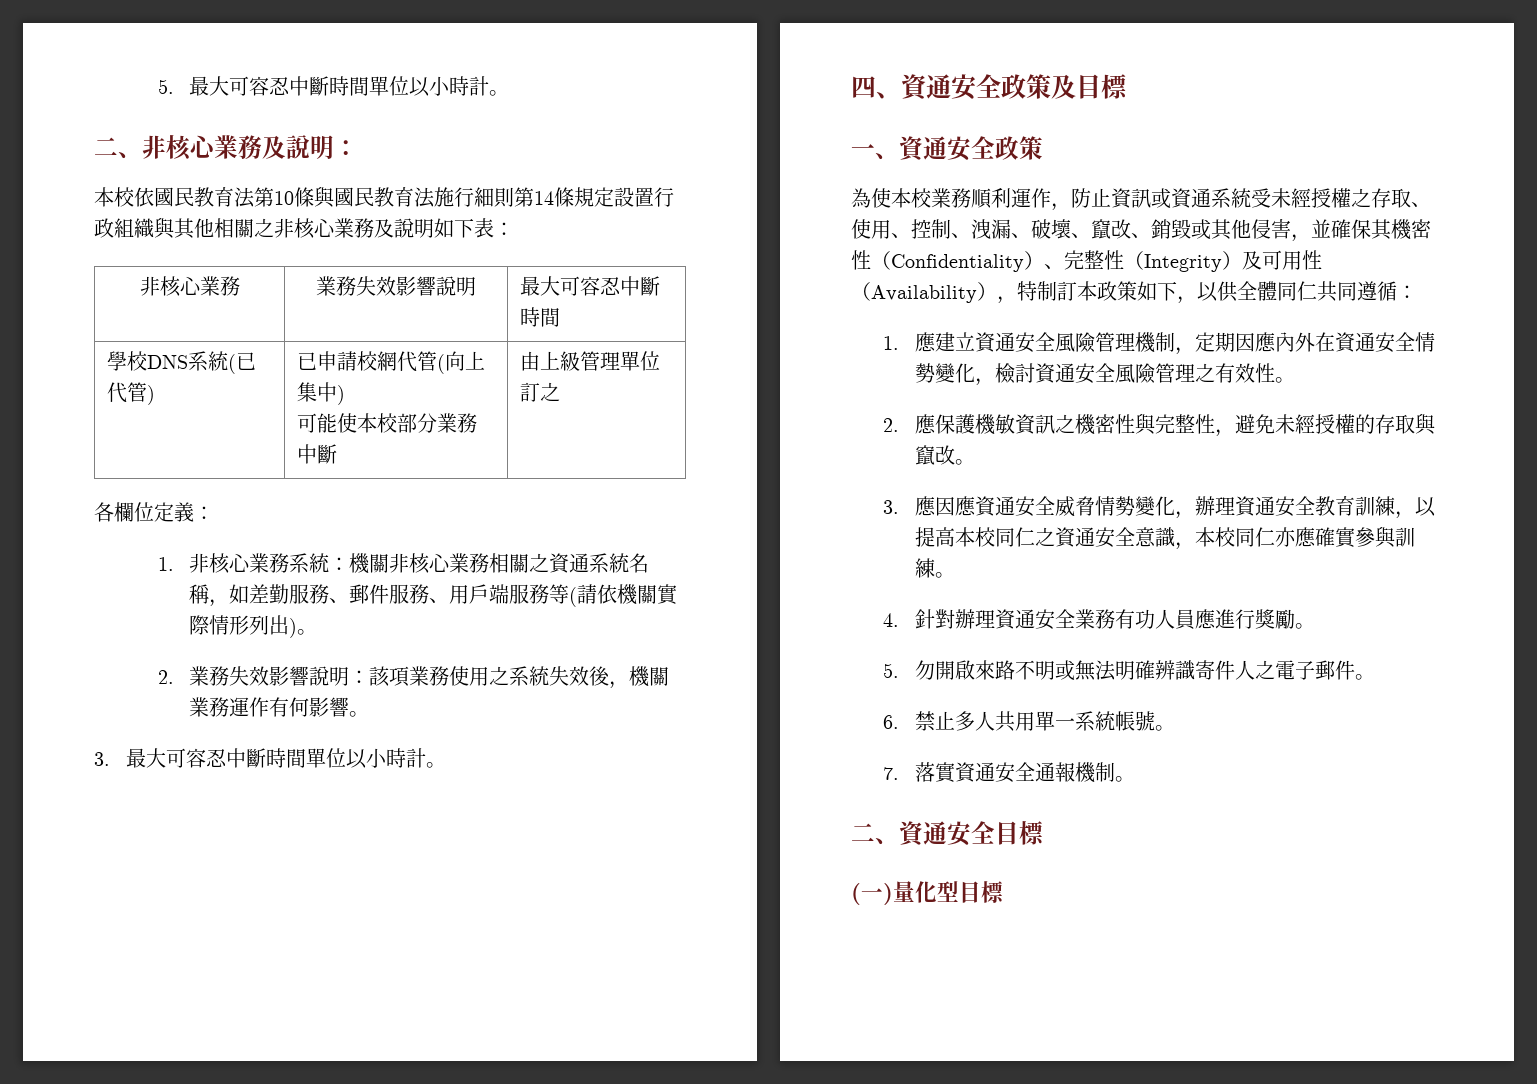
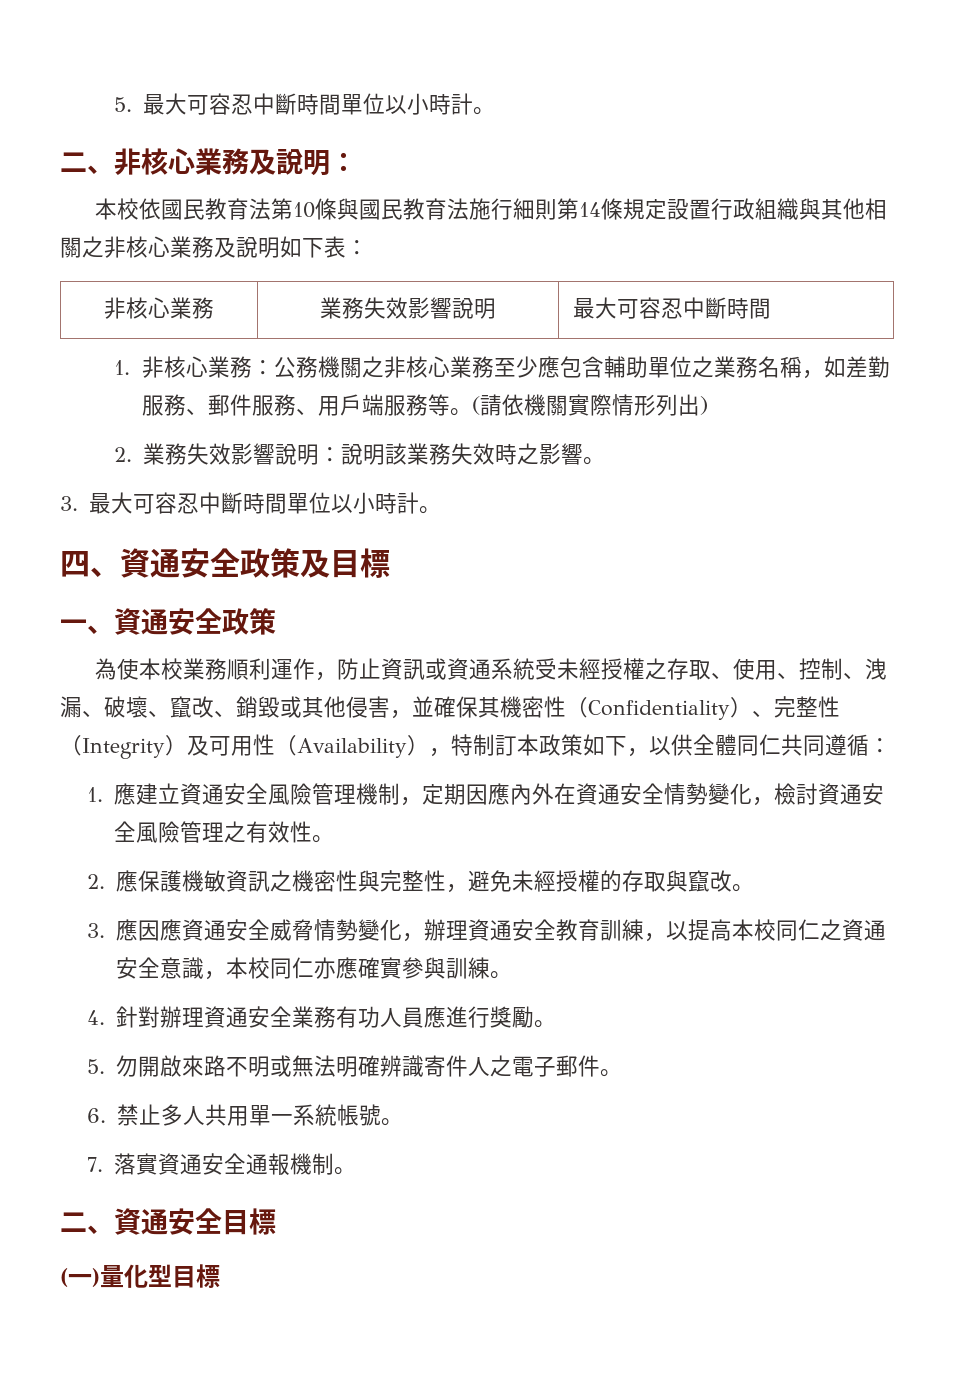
[106,351,256,374] [106,382,155,405] [296,351,485,374] [296,382,345,405] [296,413,477,433] [296,444,337,464] [519,351,660,371] [519,382,560,402] [94,502,214,522] [157,553,630,574] // 學校DNS系統(已代管) | 已申請校網代管(向上集中) // 可能使本校部分業務中斷 | 由上級管理單位訂之 // 各欄位定義： // 1.非核心業務系統：機關非核心業務相關之資通系統 -> [114,356,758,378] // 1.非核心業務：公務機關之非核心業務至少應包含輔助單位之業務
(570, 594) none -> [449,408,472,416] 。
[297,629,318,635] 。 -> (708, 405) none
[369,666,670,689] [189,697,310,717] 該項業務使用之系統失效後，機關業務運作有何 -> [341,443,540,465] 說明該業務失效時之

